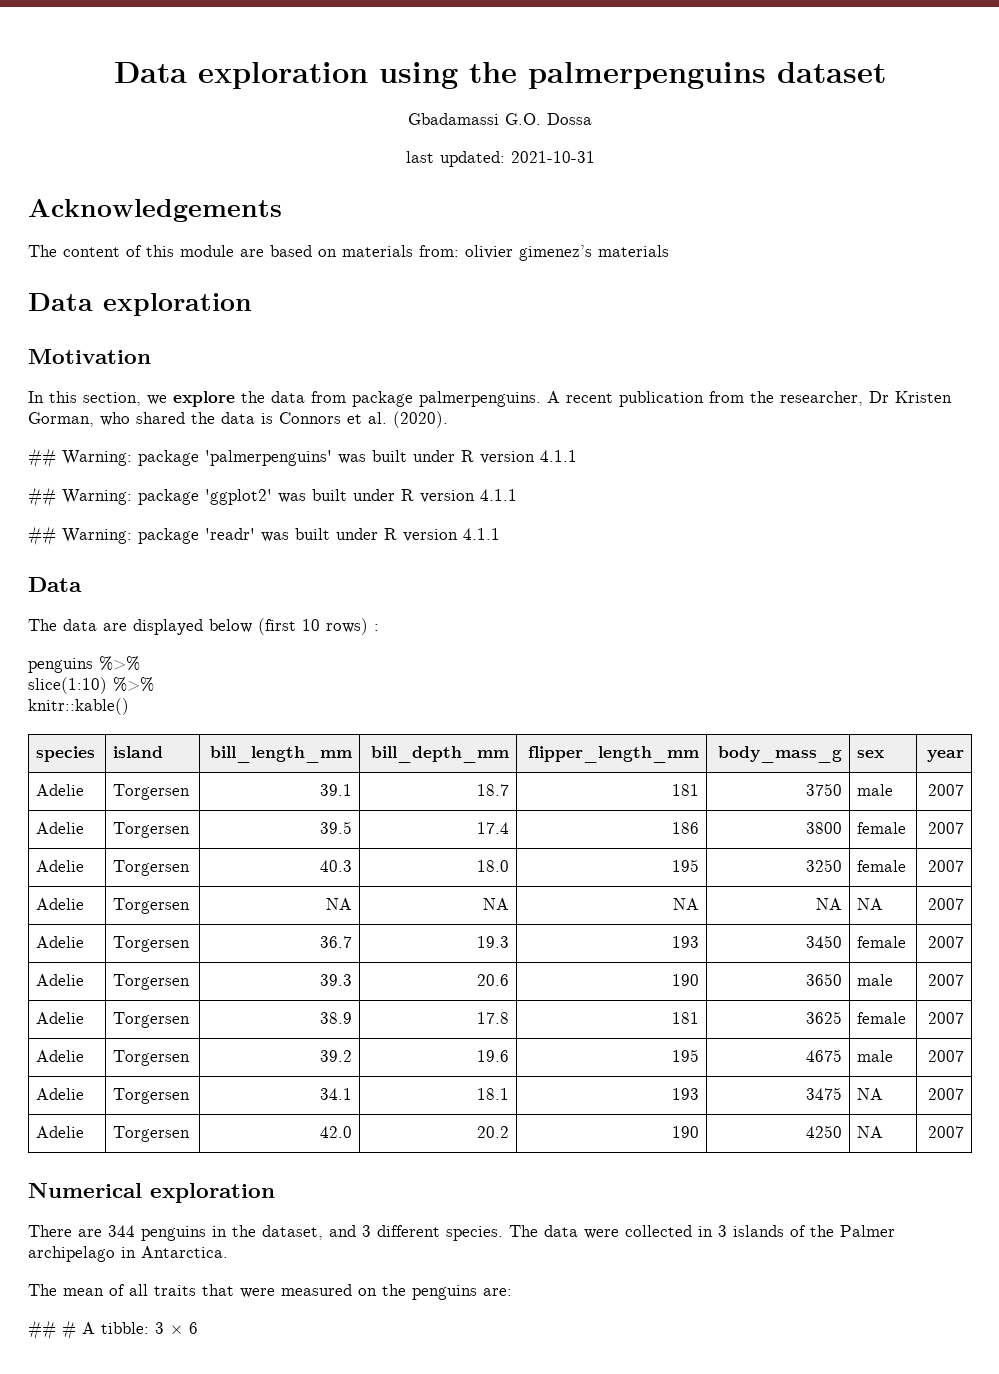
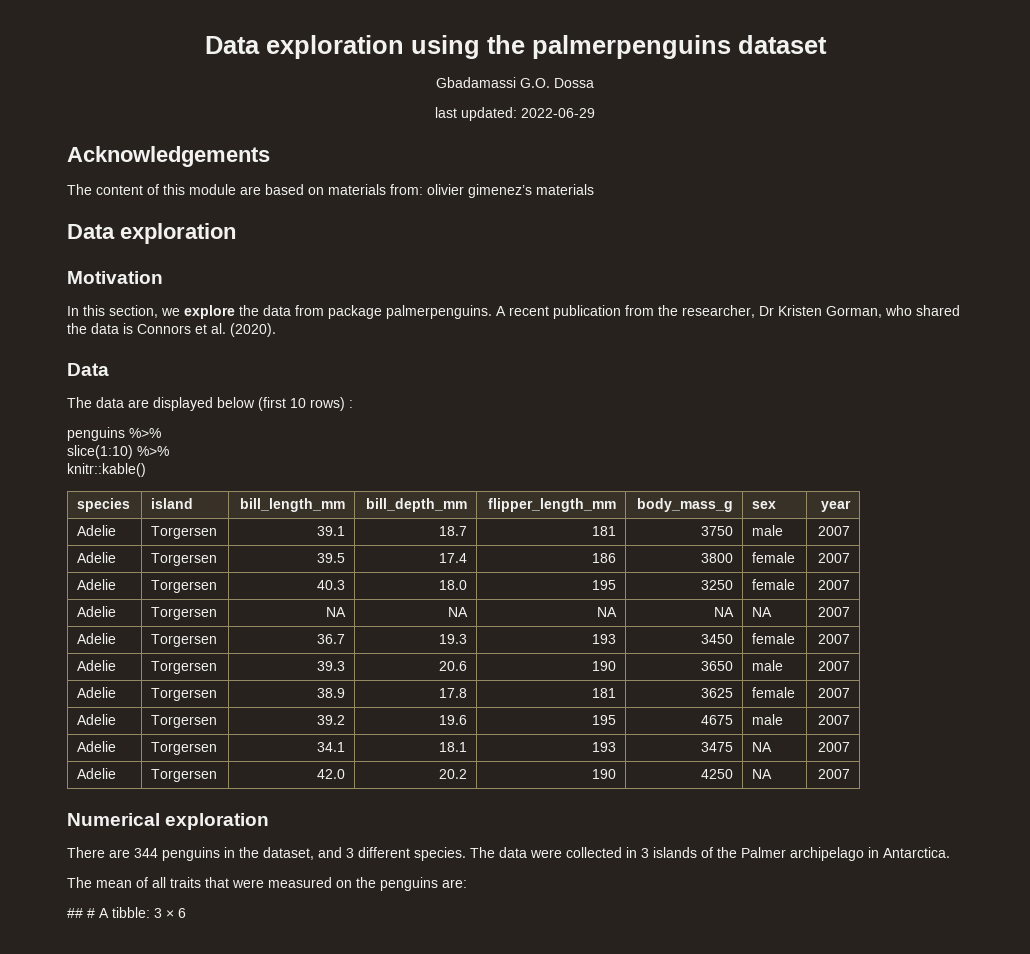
[510,151,595,163] 2021-10-31 -> [521,108,595,118] 2022-06-29
[28,448,577,468] [28,487,517,507] [28,526,500,546] // ## Warning: package 'palmerpenguins' was built under R version 4.1.1 // ## Warning: package 'ggplot2' was built under R version 4.1.1 // ## Warning: package 'readr' was built under R version 4.1.1 -> (276, 330) none

